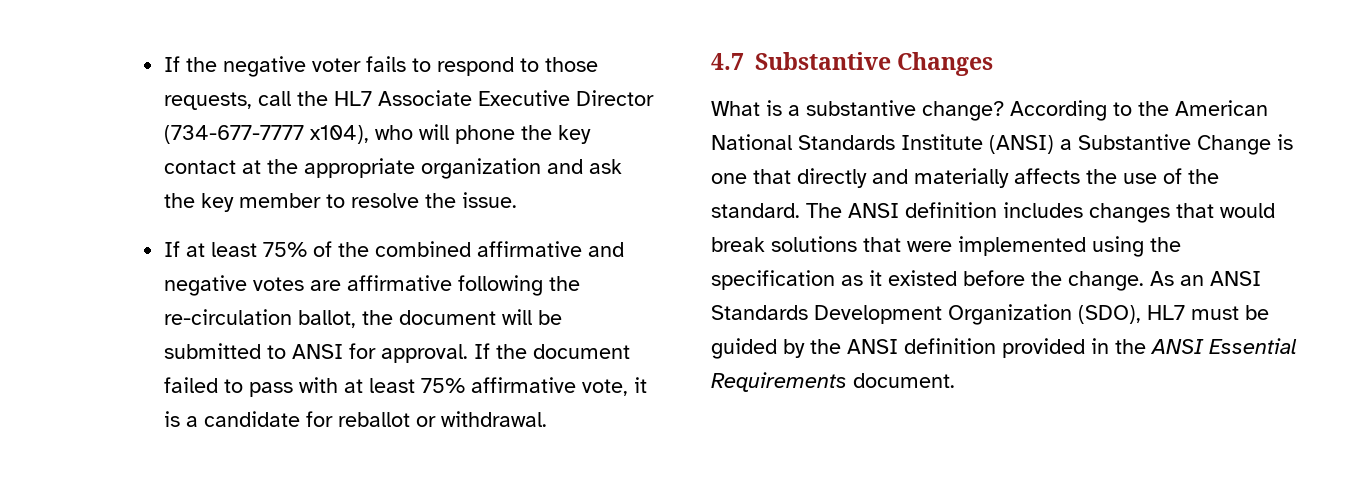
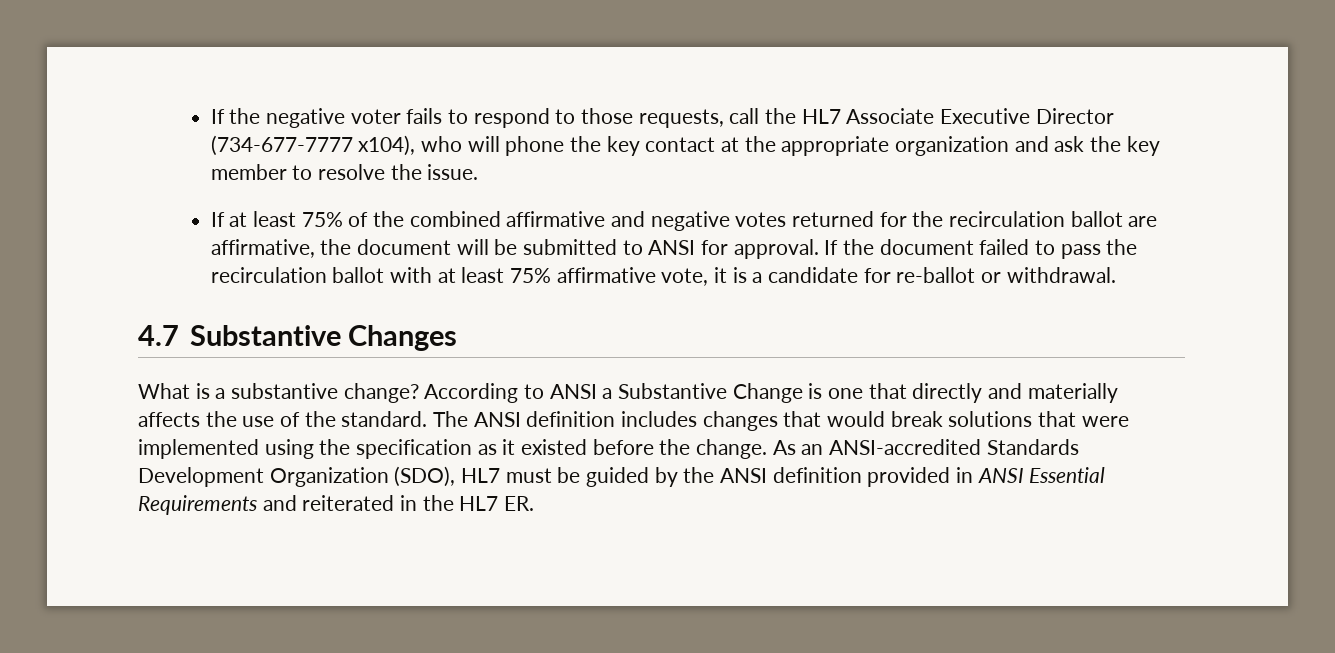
[309,275,580,296] [163,309,356,328] are affirmative following the re-circulation ballot, -> [792,211,1158,227] [210,239,315,258] returned for the recirculation ballot are affirmative,
(293, 389) none -> [1106,239,1138,255] [210,267,385,283] the recirculation ballot
[337,412,410,427] reballot -> [896,267,976,283] re-ballot
[1138,100,1268,116] [711,134,1054,154] the American National Standards Institute (ANSI) -> [549,384,597,399] ANSI
[1210,271,1261,286] ANSI -> [829,439,982,455] ANSI-accredited
[1115,339,1146,354] the -> (974, 475) none
[853,373,955,388] document. -> [262,495,535,511] and reiterated in the HL7 ER.

